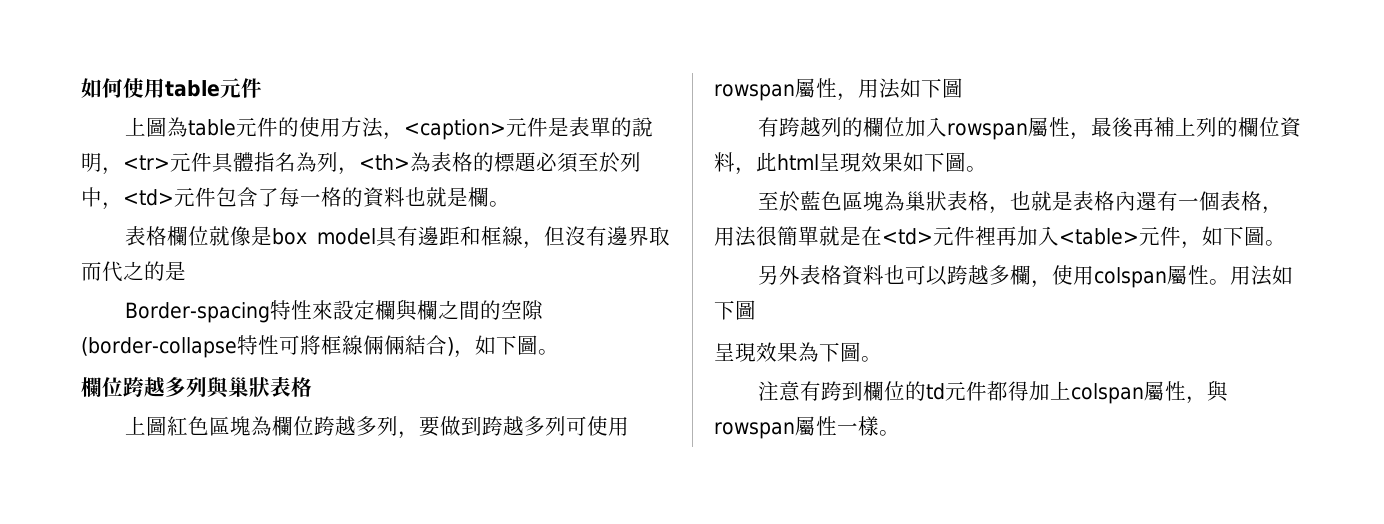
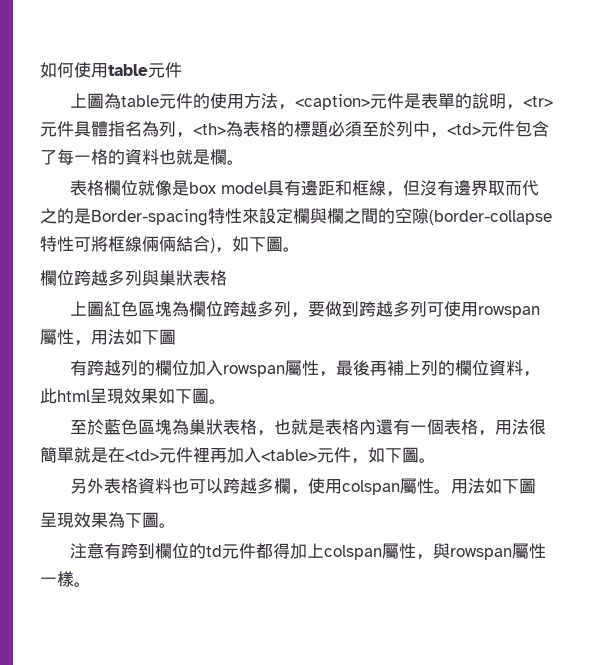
(186, 271) // -> (91, 216) none

